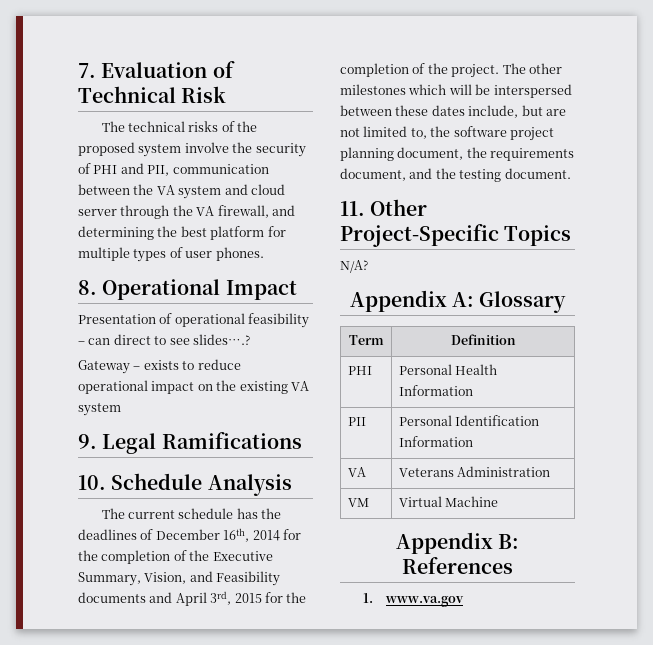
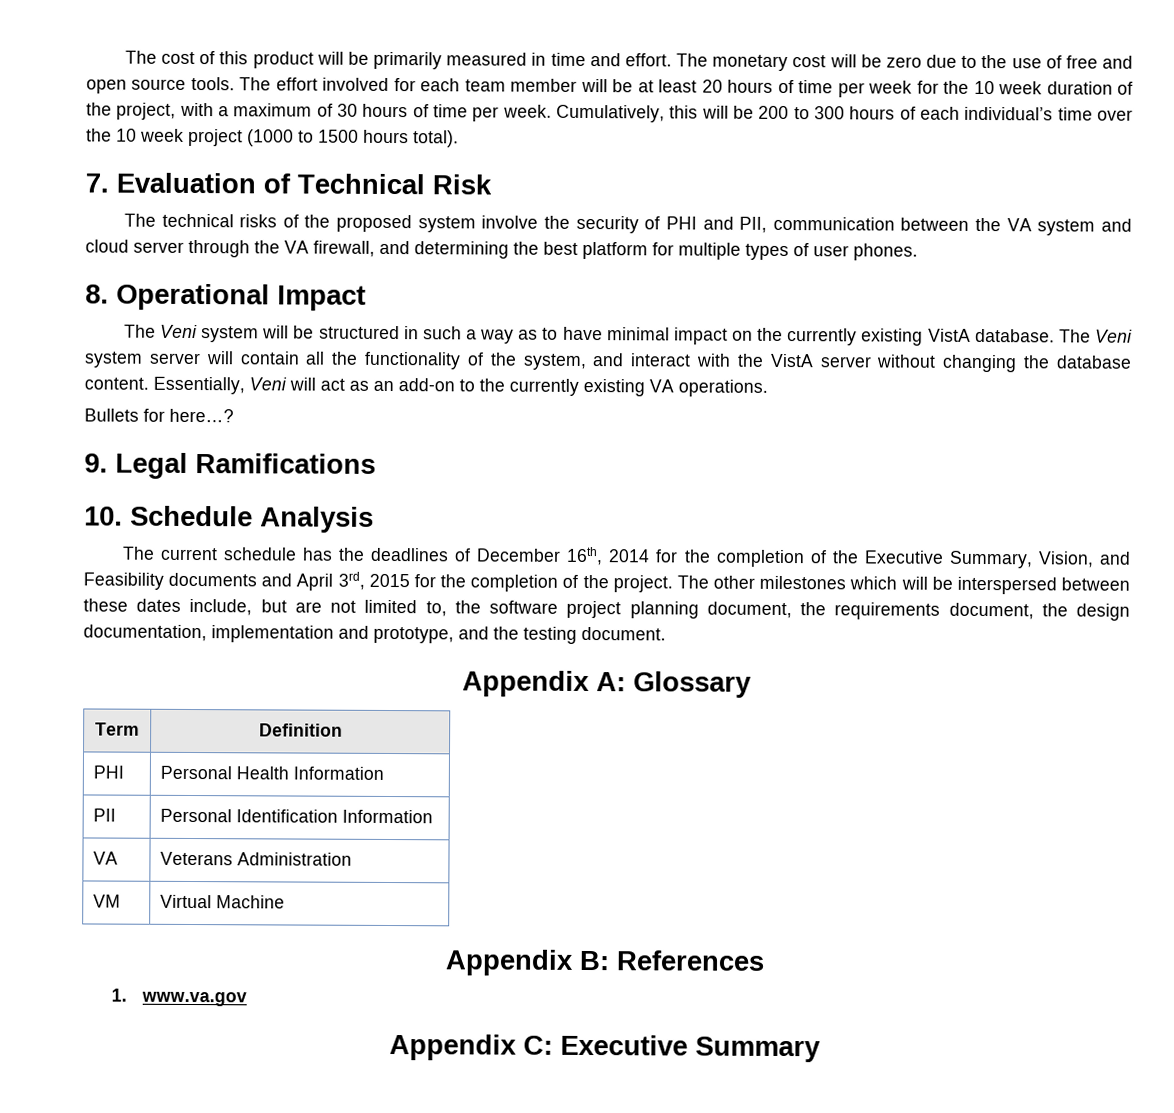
(78, 70) none -> [124,50,1134,72] [86,76,1134,98] [86,102,1134,123] [86,128,459,148] The cost of this product will be primarily measured in time and effort. The monetary cost will be zero due to the use of free and open source tools. The effort involved for each team member will be at least 20 hours of time per week for the 10 week duration of the project, with a maximum of 30 hours of time per week. Cumulatively, this will be 200 to 300 hours of each individual’s time over the 10 week project (1000 to 1500 hours total). //
[78,313,310,328] [78,334,250,345] [78,359,241,374] [78,380,309,394] [78,403,121,416] Presentation of operational feasibility – can direct to see slides….? // Gateway – exists to reduce operational impact on the existing VA system -> [123,324,1133,346] [84,351,1133,373] [84,376,768,397] [84,408,234,423] The Veni system will be structured in such a way as to have minimal impact on the currently existing VistA database. The Veni system server will contain all the functionality of the system, and interact with the VistA server without changing the database content. Essentially, Veni will act as an add-on to the currently existing VA operations. // Bullets for here…?
(406, 174) none -> [1041,603,1131,621] [83,624,454,644] the design documentation, implementation and prototype,
[340,199,428,216] [340,224,572,247] [340,260,368,273] // 11. Other Project-Specific Topics // N/A? -> (666, 633) none
(465, 601) none -> [389,1034,821,1063] // Appendix C: Executive Summary

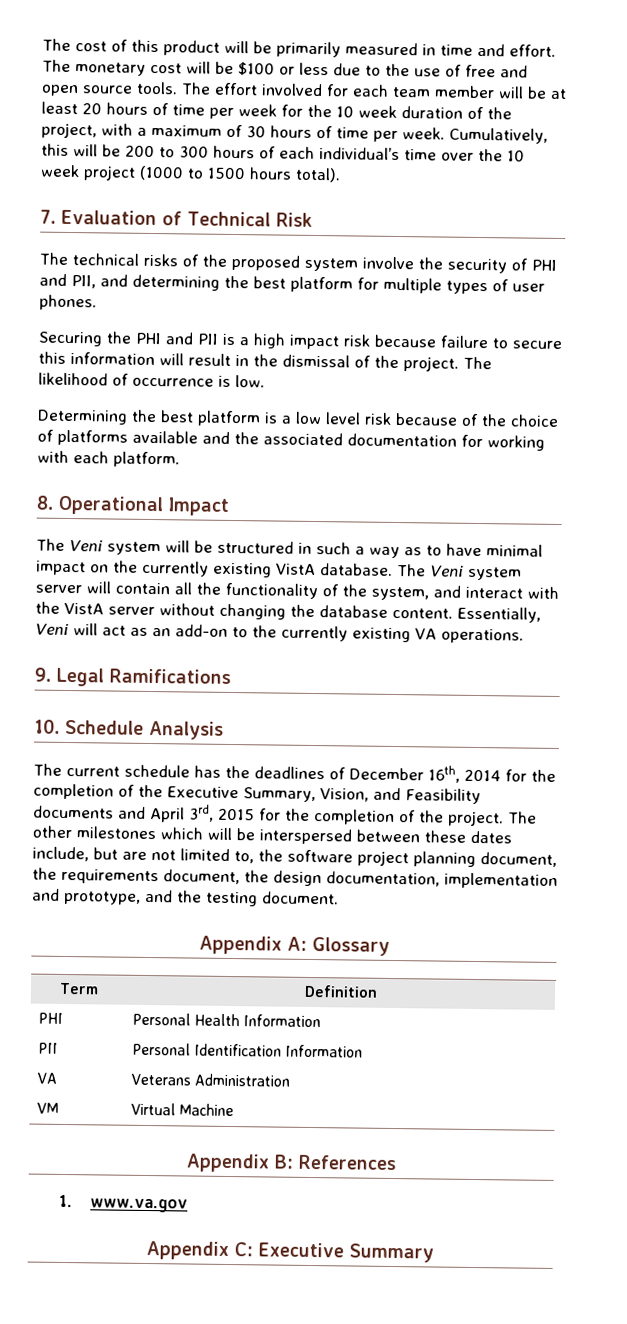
[885,56,922,68] zero -> [238,62,329,76] $100 or less
[772,216,1132,236] [85,239,375,258] communication between the VA system and cloud server through the VA firewall, -> (96, 282) none
(918, 252) none -> [38,331,562,350] [38,351,492,372] [38,372,265,388] [37,409,559,427] [37,429,545,451] [37,450,180,468] // Securing the PHI and PII is a high impact risk because failure to secure this information will result in the dismissal of the project. The likelihood of occurrence is low. // Determining the best platform is a low level risk because of the choice of platforms available and the associated documentation for working with each platform.
[84,408,234,423] // Bullets for here…? -> (524, 636) none

